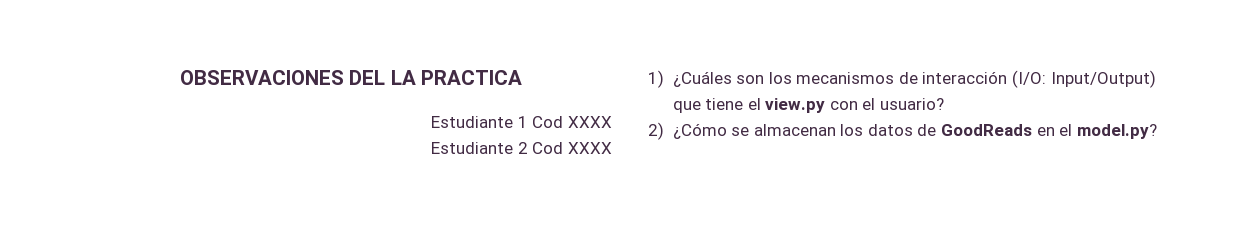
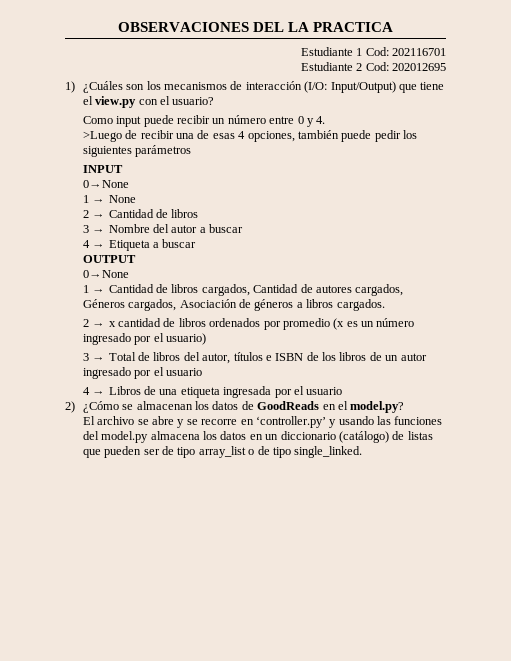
[532,116,612,128] Cod XXXX -> [365,47,446,56] Cod: 202116701
[532,142,612,154] Cod XXXX -> [365,62,446,71] Cod: 202012695
(945, 104) none -> [82,115,326,127] [82,130,418,142] [82,145,192,157] [82,165,123,173] [82,180,129,188] [82,195,136,203] [82,209,199,218] [82,224,244,233] [82,239,197,251] [82,255,136,263] [82,270,129,278] [82,284,404,296] [82,299,385,311] [82,318,415,330] [82,333,207,345] [82,352,427,364] [82,367,203,379] [82,386,343,398] // Como input puede recibir un número entre 0 y 4. // >Luego de recibir una de esas 4 opciones, también puede pedir los siguientes parámetros // INPUT // 0→None // 1 → None // 2 → Cantidad de libros // 3 → Nombre del autor a buscar // 4 → Etiqueta a buscar // OUTPUT // 0→None // 1 → Cantidad de libros cargados, Cantidad de autores cargados, Géneros cargados, Asociación de géneros a libros cargados. // 2 → x cantidad de libros ordenados por promedio (x es un número ingresado por el usuario) // 3 → Total de libros del autor, títulos e ISBN de los libros de un autor ingresado por el usuario // 4 → Libros de una etiqueta ingresada por el usuario
(1157, 131) none -> [82,416,443,428] [82,431,433,443] [82,446,363,458] // El archivo se abre y se recorre en ‘controller.py’ y usando las funciones del model.py almacena los datos en un diccionario (catálogo) de listas que pueden ser de tipo array_list o de tipo single_linked.

